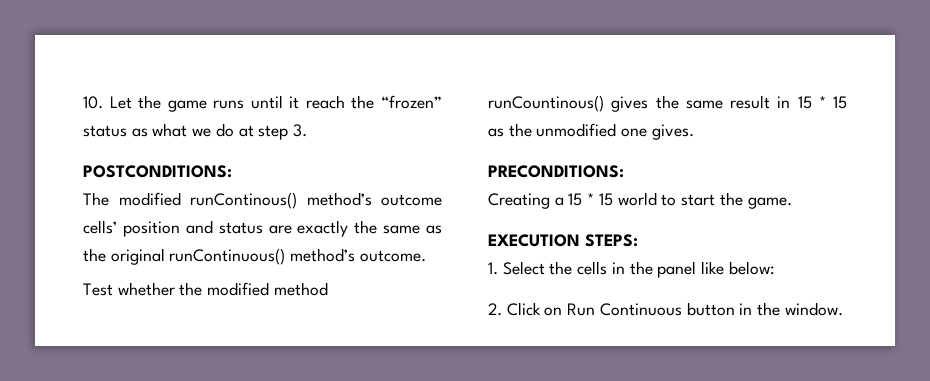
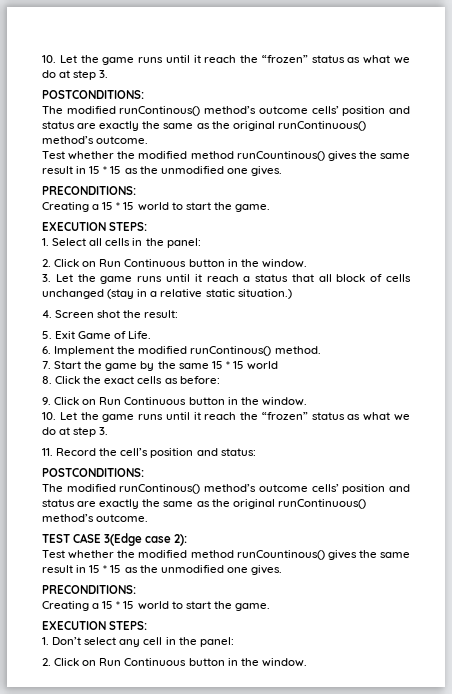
[549,261,573,275] the -> [89,238,103,246] all
[657,261,775,278] [488,302,843,316] panel like below: // 2. Click on Run Continuous button in the window. -> [166,238,201,248] [42,259,307,268] [42,274,411,284] [42,289,292,299] [42,310,179,318] [42,331,152,339] [42,346,321,356] [42,361,279,371] [42,376,220,384] [42,397,307,406] [42,412,411,422] [42,427,109,437] [42,448,256,458] [42,468,144,477] [42,484,411,494] [42,499,366,509] [42,514,149,522] [42,533,188,546] [42,550,410,560] [42,565,282,575] [42,585,136,594] [42,601,270,611] [42,621,148,630] [42,637,234,647] [42,658,307,667] panel: // 2. Click on Run Continuous button in the window. // 3. Let the game runs until it reach a status that all block of cells unchanged (stay in a relative static situation.) // 4. Screen shot the result: // 5. Exit Game of Life. // 6. Implement the modified runContinous() method. // 7. Start the game by the same 15 * 15 world // 8. Click the exact cells as before: // 9. Click on Run Continuous button in the window. // 10. Let the game runs until it reach the “frozen” status as what we do at step 3. // 11. Record the cell’s position and status: // POSTCONDITIONS: // The modified runContinous() method’s outcome cells’ position and status are exactly the same as the original runContinuous() method’s outcome. // TEST CASE 3(Edge case 2): // Test whether the modified method runCountinous() gives the same result in 15 * 15 as the unmodified one gives. // PRECONDITIONS: // Creating a 15 * 15 world to start the game. // EXECUTION STEPS: // 1. Don’t select any cell in the panel: // 2. Click on Run Continuous button in the window.

